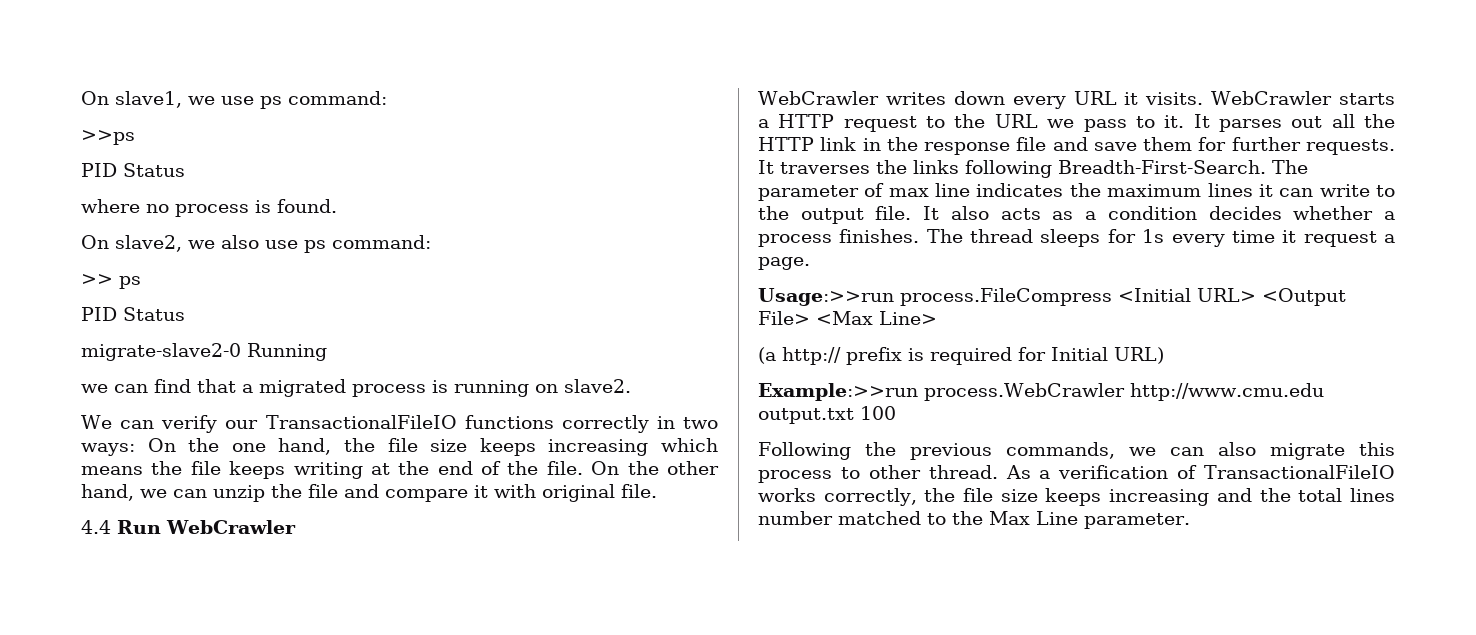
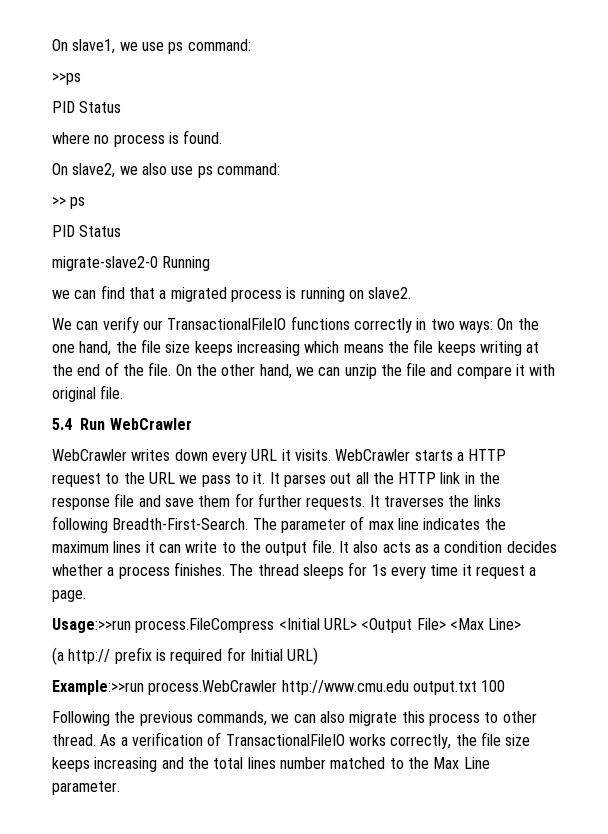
[81,520,111,534] 4.4 -> [52,418,72,430] 5.4

